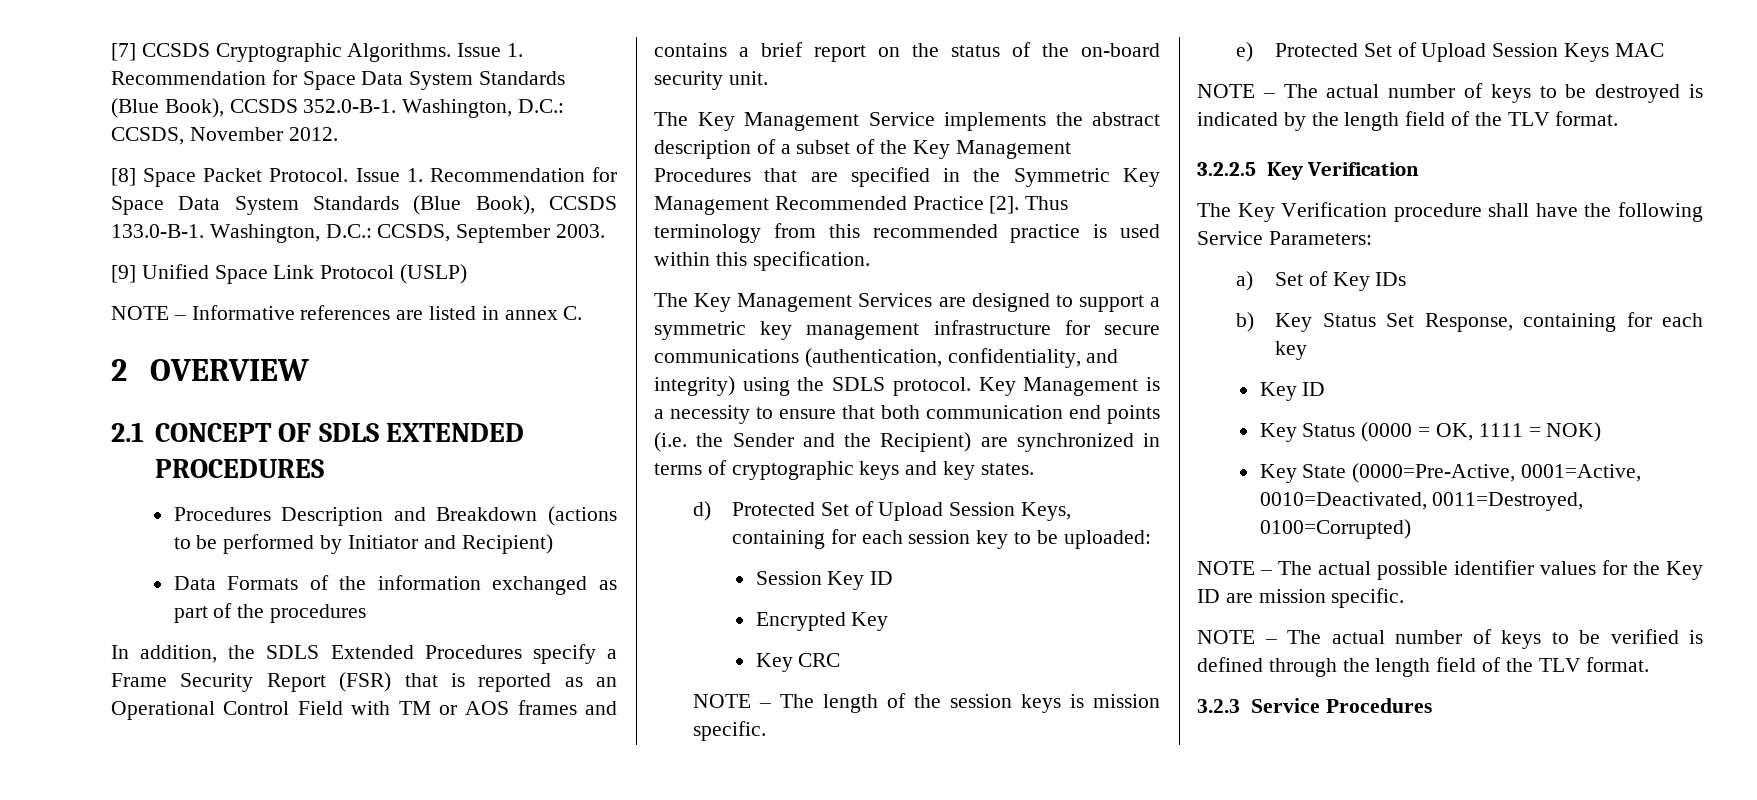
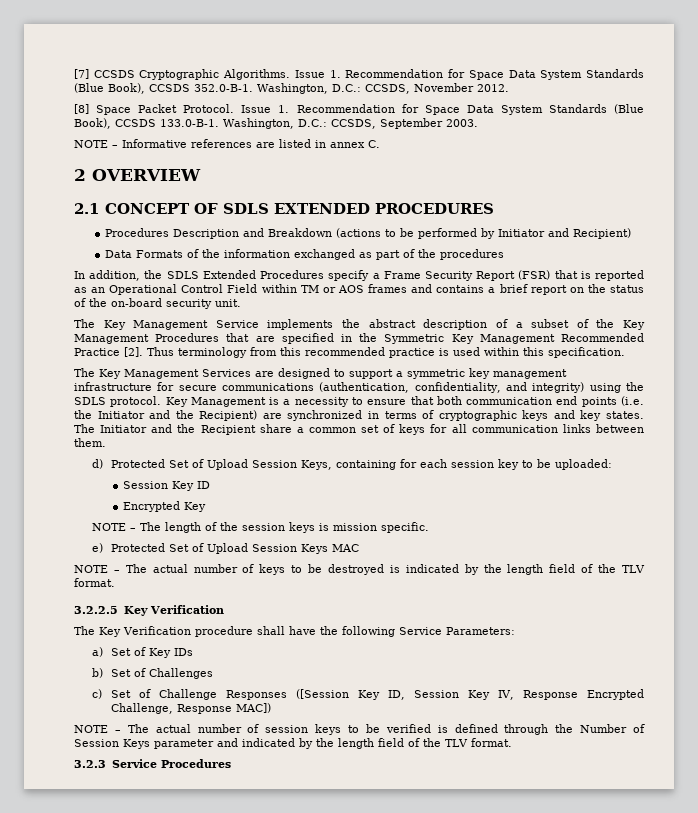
[111,264,468,284] // [9] Unified Space Link Protocol (USLP) -> (478, 123) none
[351,701,391,715] with -> [261,284,297,293] within
[732,433,794,447] Sender -> [97,411,145,419] Initiator
(1034, 469) none -> [74,424,644,435] [74,438,106,447] The Initiator and the Recipient share a common set of keys for all communication links between them.
[755,653,841,672] // Key CRC -> (206, 507) none
[1275,312,1703,332] [1275,341,1308,360] [1259,382,1326,401] [1259,422,1602,442] [1259,463,1642,483] [1259,492,1584,511] [1259,519,1411,539] [1197,560,1703,580] [1197,588,1405,608] [1197,629,1492,644] Key Status Set Response, containing for each key // Key ID // Key Status (0000 = OK, 1111 = NOK) // Key State (0000=Pre-Active, 0001=Active, 0010=Deactivated, 0011=Destroyed, 0100=Corrupted) // NOTE – The actual possible identifier values for the Key ID are mission specific. // NOTE – The actual number of -> [110,668,213,679] [92,689,644,700] [110,703,271,714] [74,724,309,733] Set of Challenges // c) Set of Challenge Responses ([Session Key ID, Session Key IV, Response Encrypted Challenge, Response MAC]) // NOTE – The actual number of session
(1370, 665) none -> [580,724,645,733] [74,738,334,749] Number of Session Keys parameter and indicated by the

